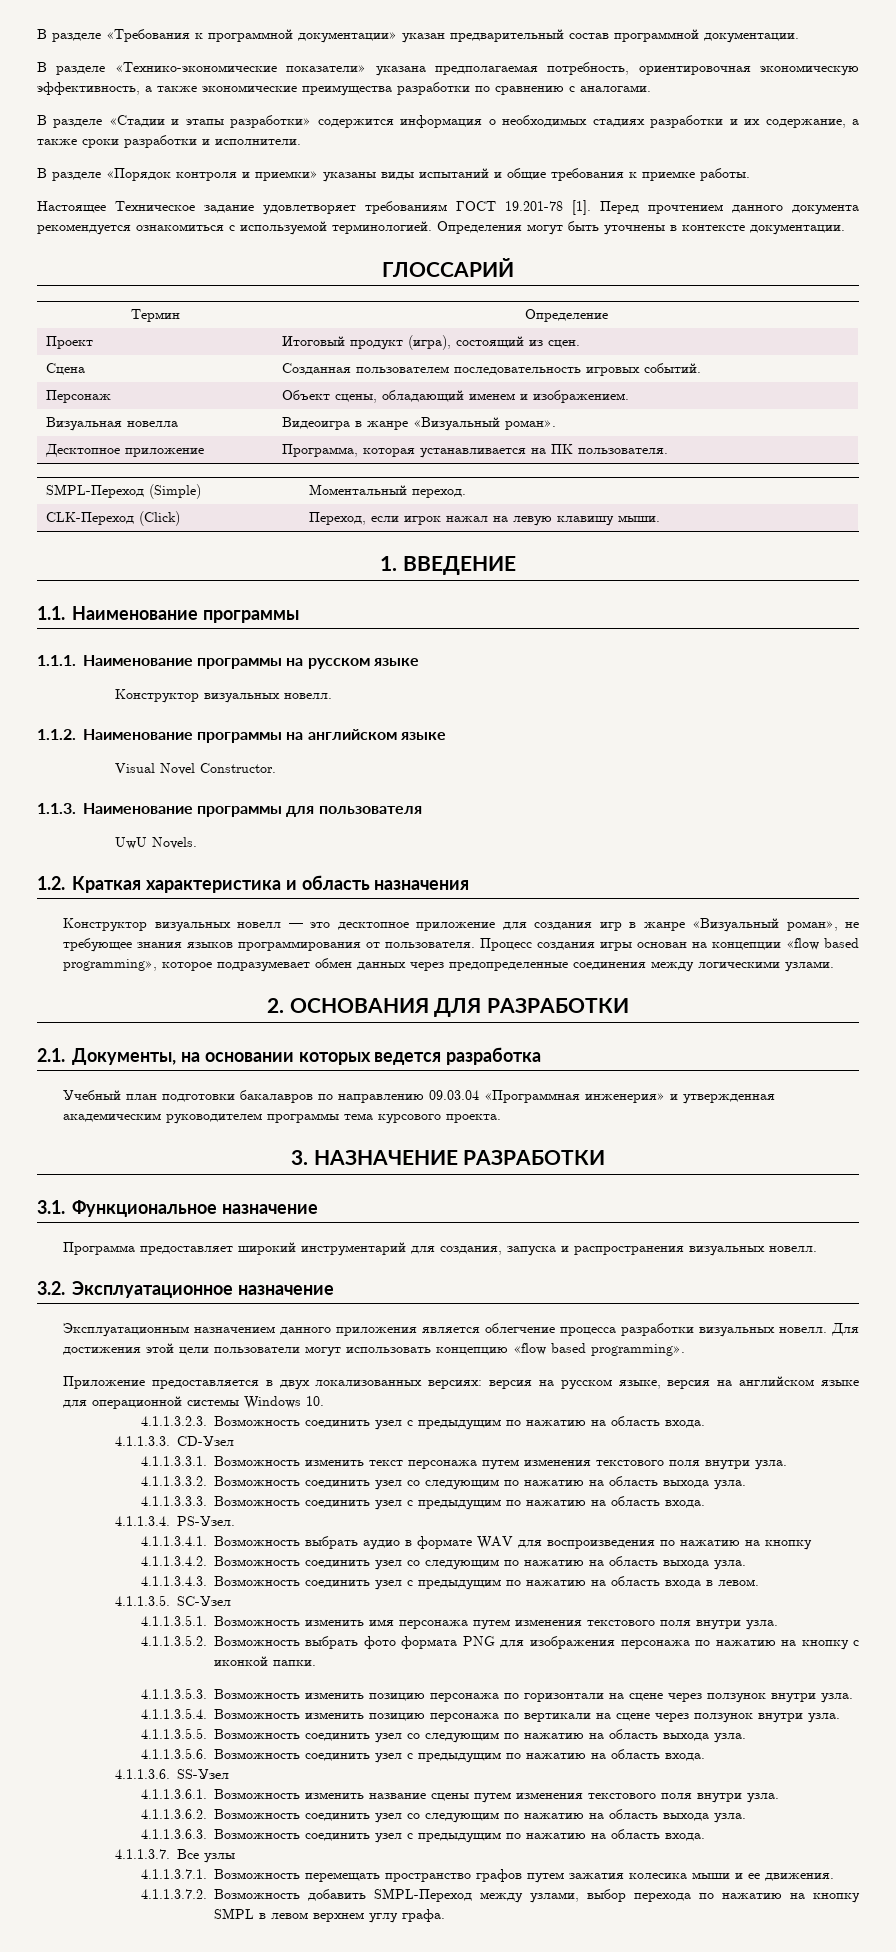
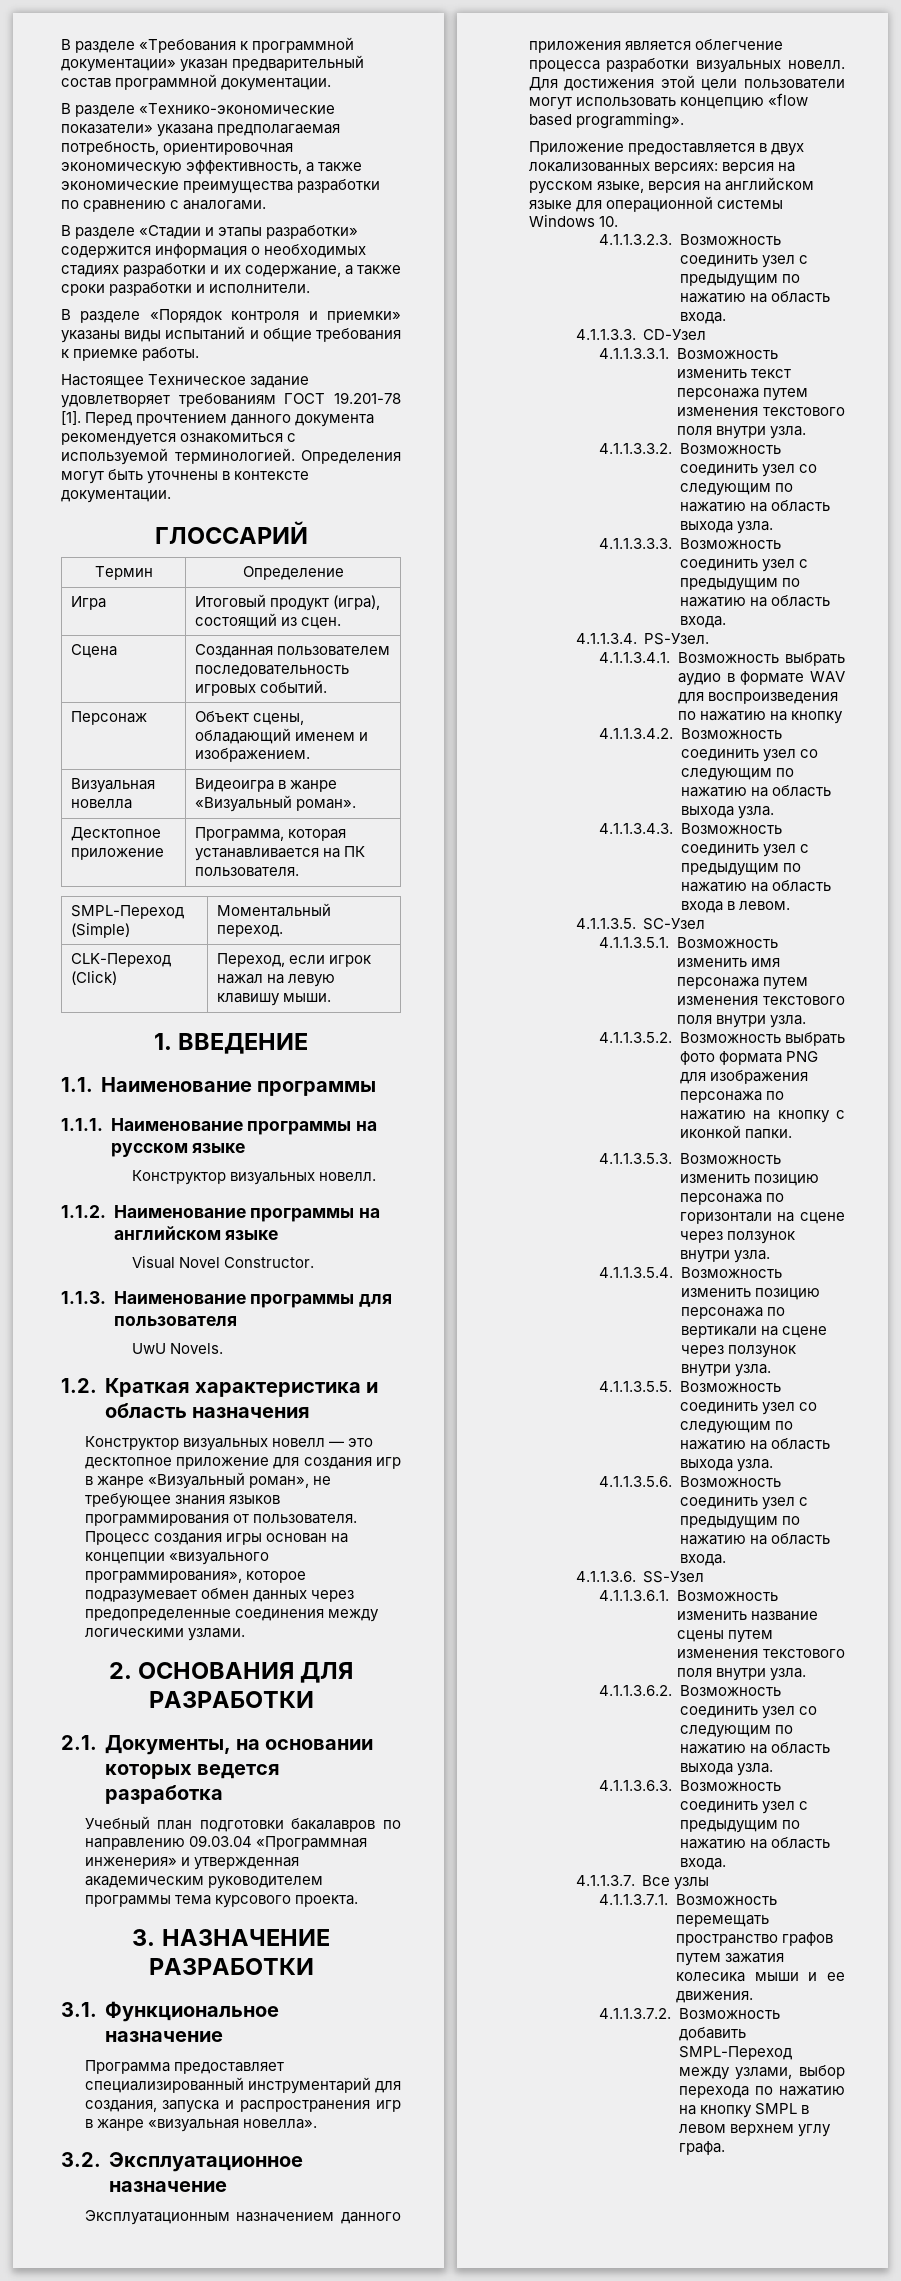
[46,336,94,349] Проект -> [70,596,106,610] Игра
[785,938,860,950] [62,959,157,971] «flow based programming», -> [168,1552,269,1565] [84,1571,242,1583] «визуального программирования»,
[237,1242,296,1255] широкий -> [84,2077,244,2093] специализированный
[688,1246,817,1256] визуальных новелл. -> [376,2100,401,2112] [84,2119,317,2132] игр в жанре «визуальная новелла».

